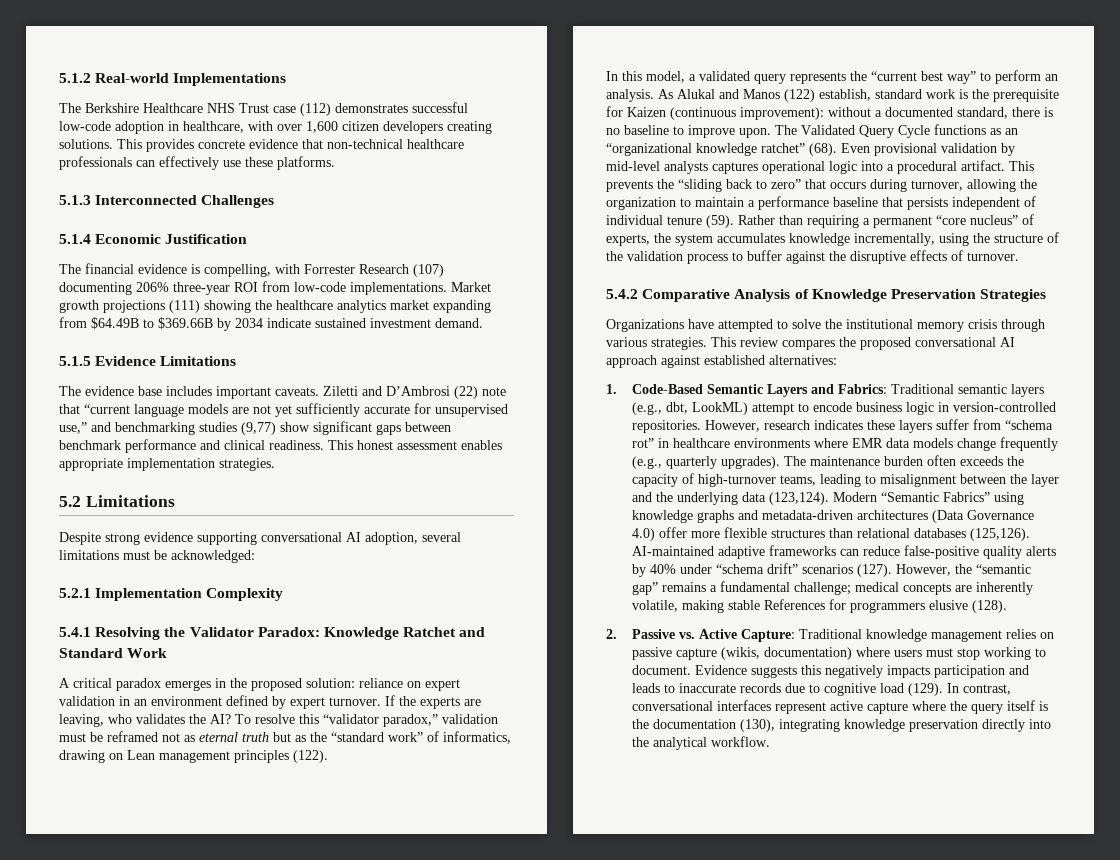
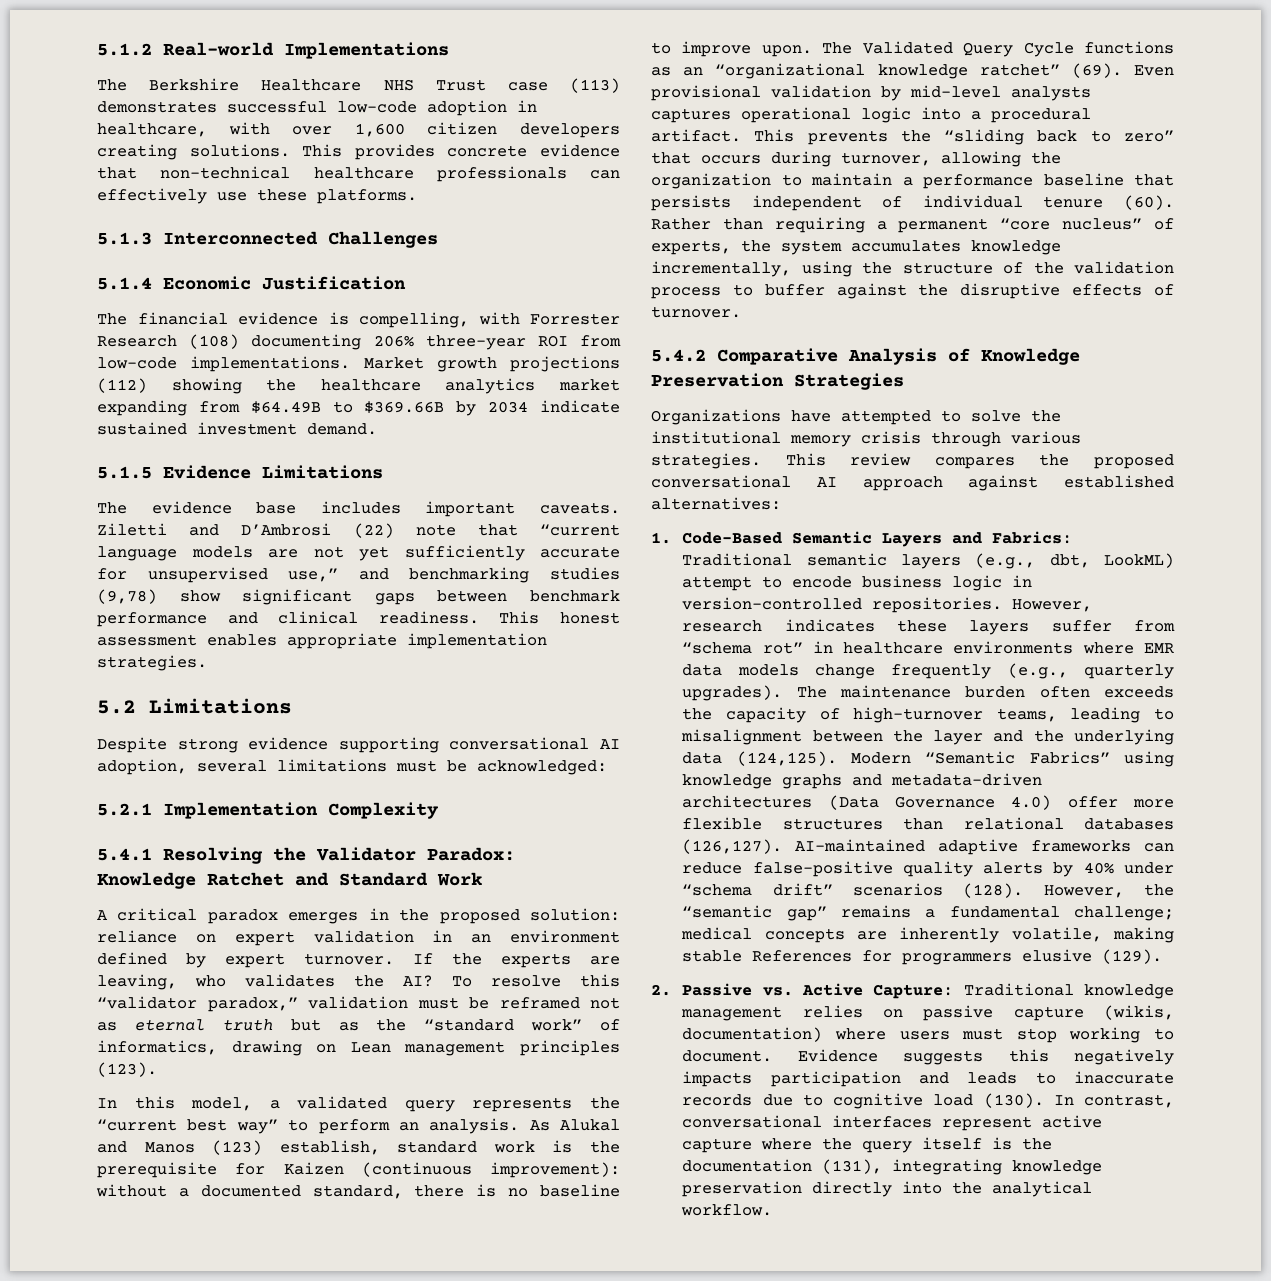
[300,103,331,116] (112) -> [570,78,620,93] (113)
[413,264,444,277] (107) -> [189,334,240,349] (108)
[169,300,200,313] (111) -> [97,378,147,393] (112)
[241,422,276,435] (9,77) -> [97,589,157,604] (9,78)
[293,750,328,763] (122). -> [97,1062,157,1077] (123).
[784,89,815,102] (122) -> [212,1140,263,1155] (123)
[809,143,837,156] (68). -> [1071,63,1122,78] (69).
[706,215,734,228] (59). -> [1124,195,1174,210] (60).
[769,492,830,505] (123,124). -> [736,751,837,766] (124,125).
[970,528,1031,541] (125,126). -> [682,839,783,854] (126,127).
[857,564,893,577] (127). -> [963,883,1024,898] (128).
[972,600,1008,613] (128). -> [1102,949,1163,964] (129).
[908,683,944,696] (129). -> [983,1093,1044,1108] (130).
[740,719,776,732] (130), -> [822,1159,883,1174] (131),

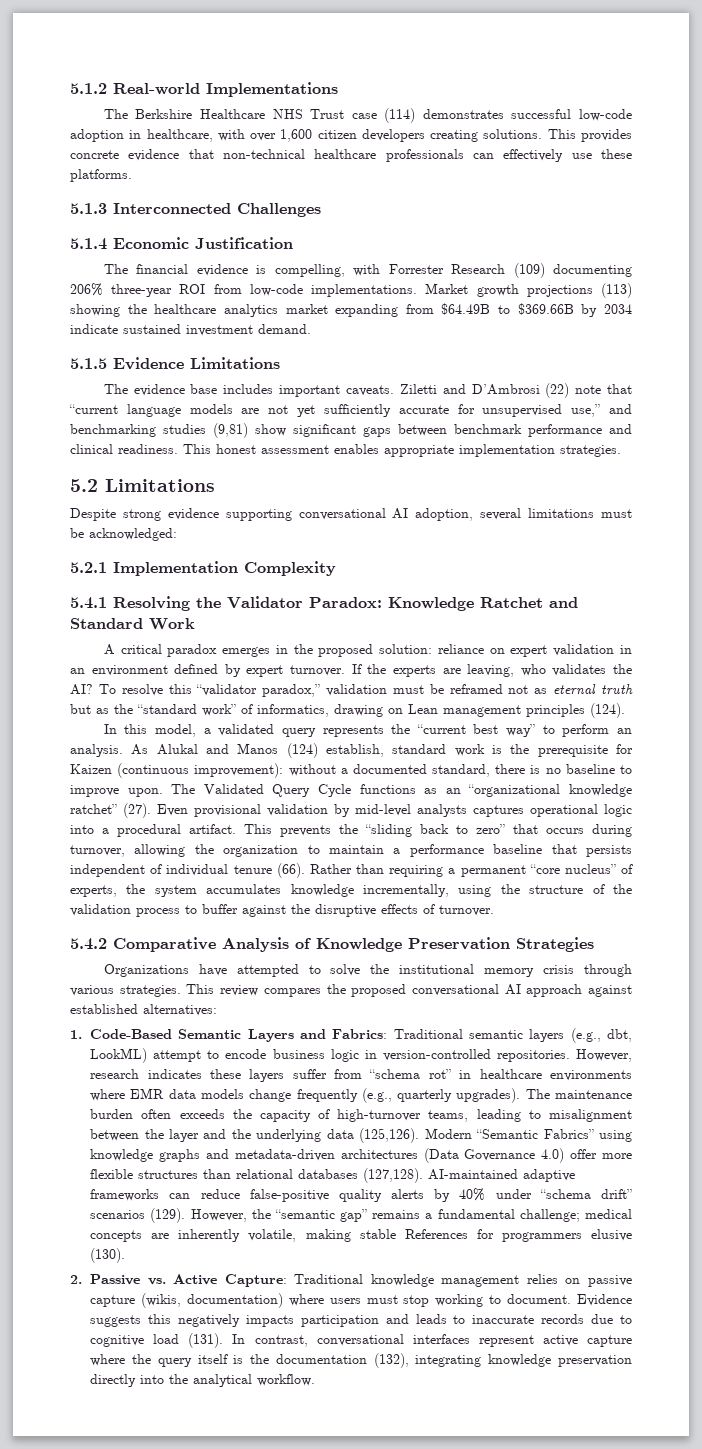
[570,78,620,93] (113) -> [384,108,416,123] (114)
[189,334,240,349] (108) -> [513,263,545,278] (109)
[97,378,147,393] (112) -> [601,283,632,298] (113)
[97,589,157,604] (9,78) -> [213,423,248,438] (9,81)
[97,1062,157,1077] (123). -> [590,703,625,718] (124).
[212,1140,263,1155] (123) -> [286,743,318,758] (124)
[1071,63,1122,78] (69). -> [123,803,151,818] (27).
[1124,195,1174,210] (60). -> [276,863,305,878] (66).
[736,751,837,766] (124,125). -> [359,1128,420,1143] (125,126).
[682,839,783,854] (126,127). -> [363,1168,424,1183] (127,128).
[963,883,1024,898] (128). -> [150,1208,186,1223] (129).
[1102,949,1163,964] (129). -> [90,1248,126,1263] (130).
[983,1093,1044,1108] (130). -> [188,1333,224,1348] (131).
[822,1159,883,1174] (131), -> [373,1353,409,1368] (132),

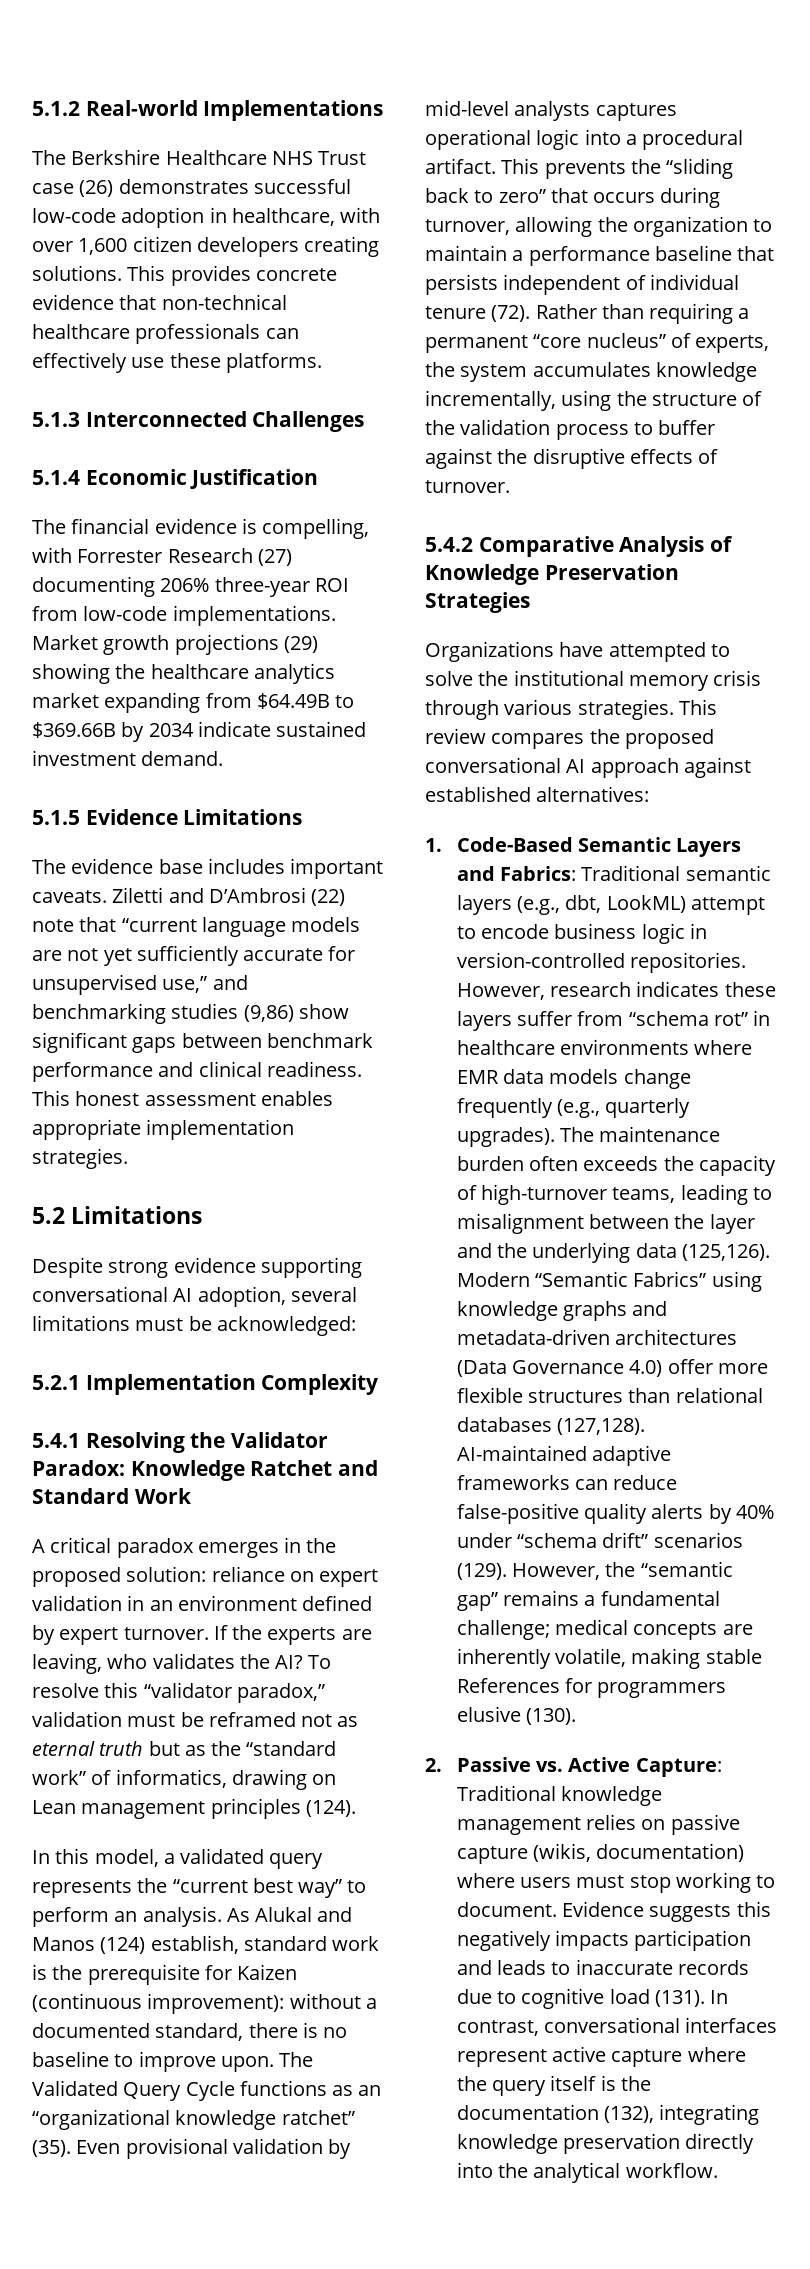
[384,108,416,123] (114) -> [79,180,114,197] (26)
[513,263,545,278] (109) -> [257,549,292,566] (27)
[601,283,632,298] (113) -> [283,636,318,653] (29)
[213,423,248,438] (9,81) -> [243,1005,294,1022] (9,86)
[123,803,151,818] (27). -> [32,2140,71,2157] (35).
[276,863,305,878] (66). -> [491,305,531,322] (72).

